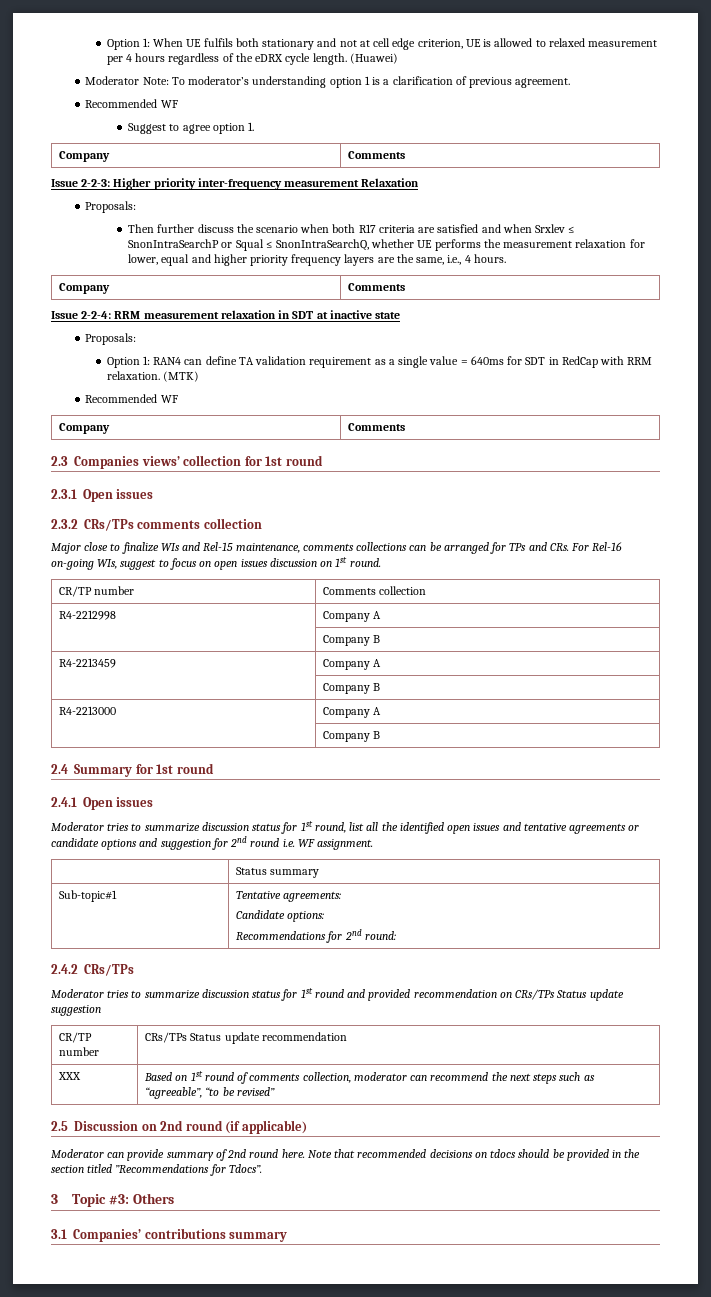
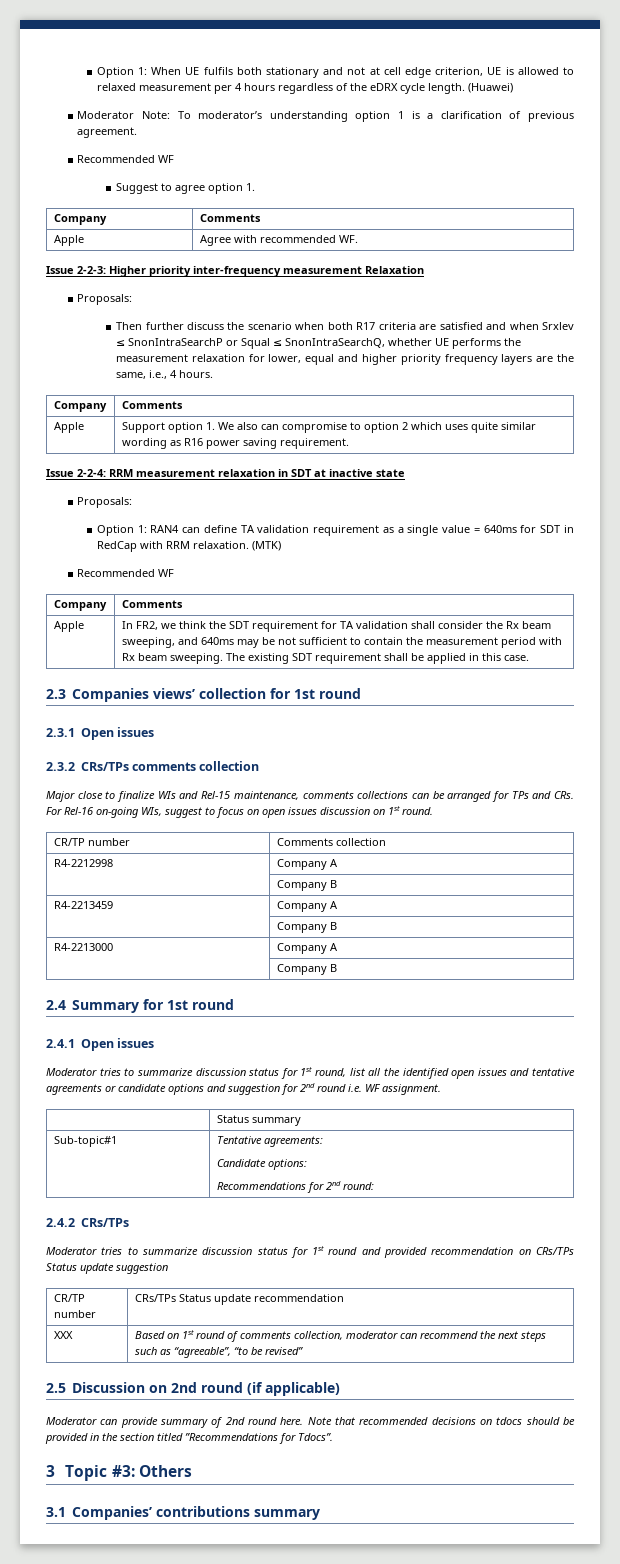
(406, 155) none -> [53,235,84,246] [199,235,358,246] // Apple | Agree with recommended WF.
(406, 287) none -> [53,422,84,433] [121,422,536,433] [121,438,349,449] // Apple | Support option 1. We also can compromise to option 2 which uses quite similar wording as R16 power saving requirement.
(406, 427) none -> [53,621,84,632] [121,621,551,632] [121,637,562,648] [121,653,529,664] // Apple | In FR2, we think the SDT requirement for TA validation shall consider the Rx beam sweeping, and 640ms may be not sufficient to contain the measurement period with Rx beam sweeping. The existing SDT requirement shall be applied in this case.

